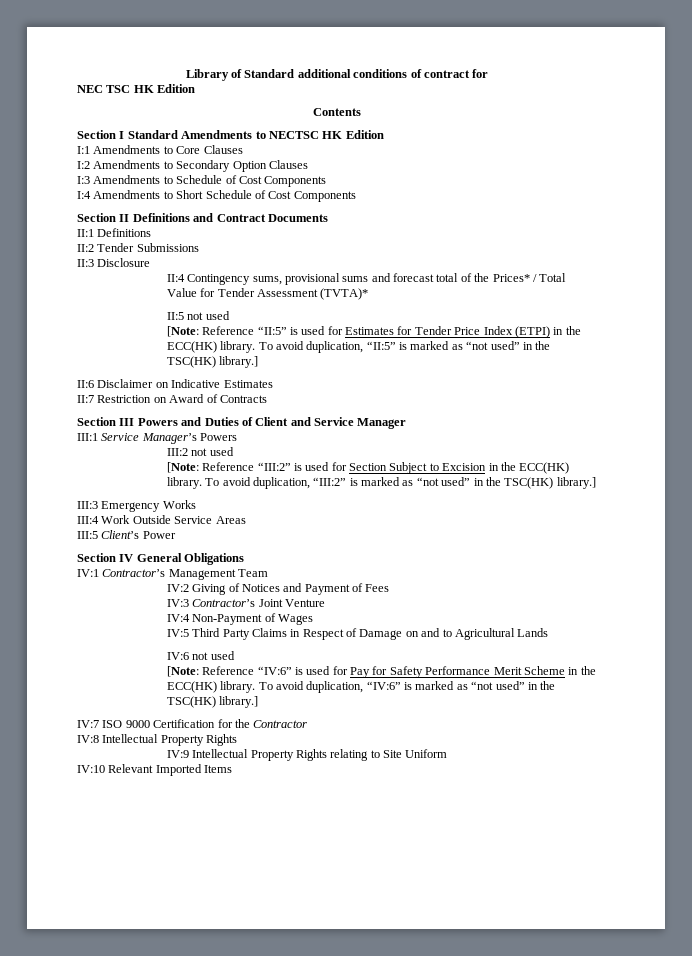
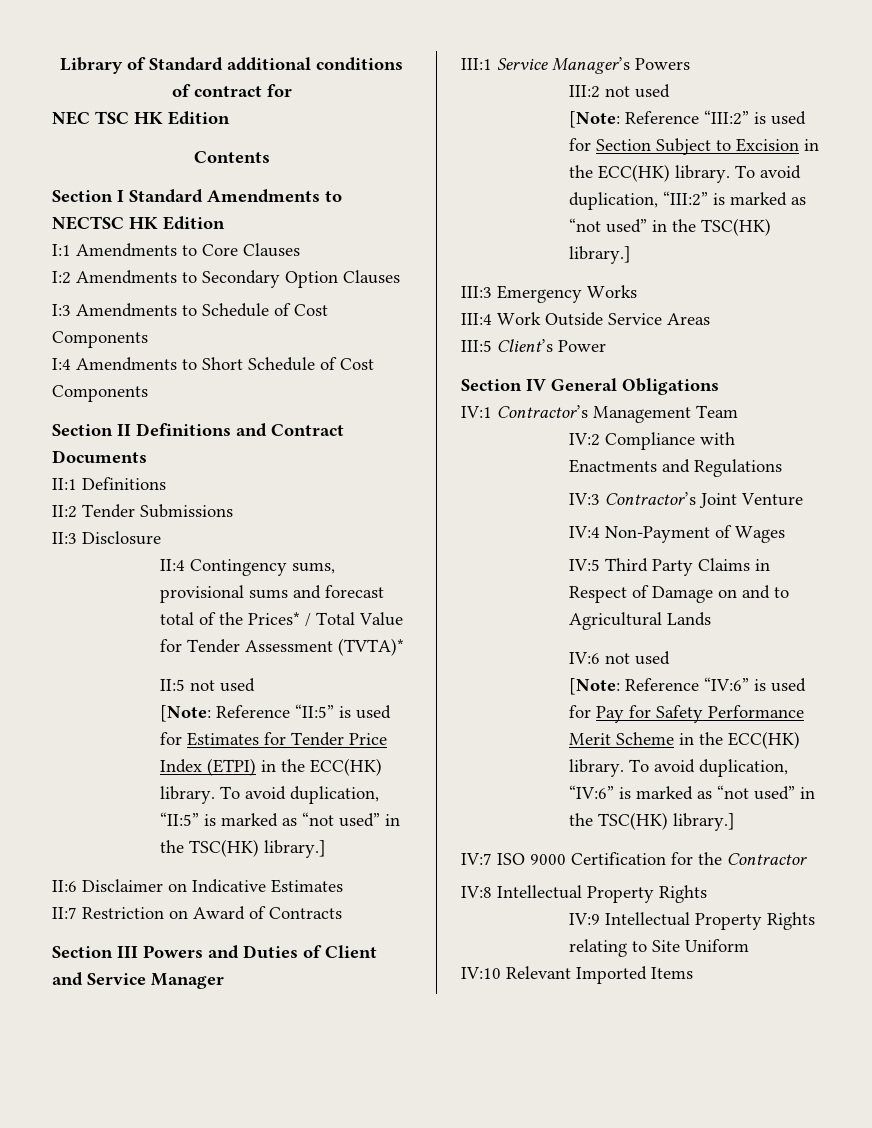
[192,583,390,595] Giving of Notices and Payment of Fees -> [604,432,735,450] [568,459,782,477] Compliance with Enactments and Regulations

